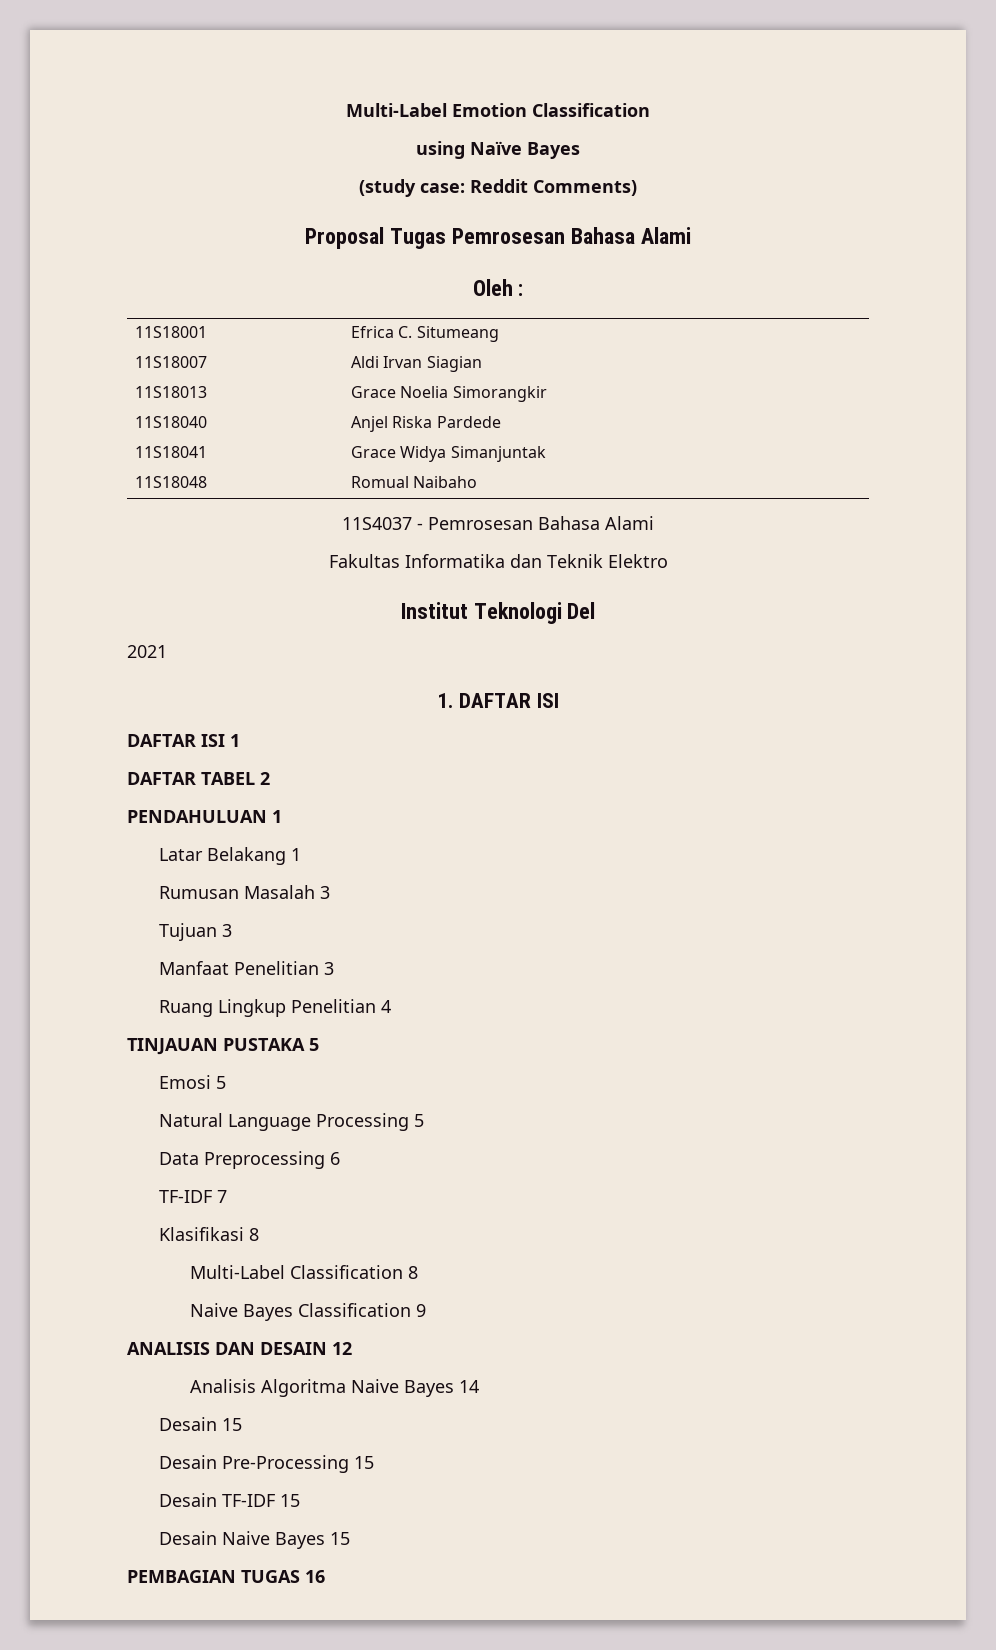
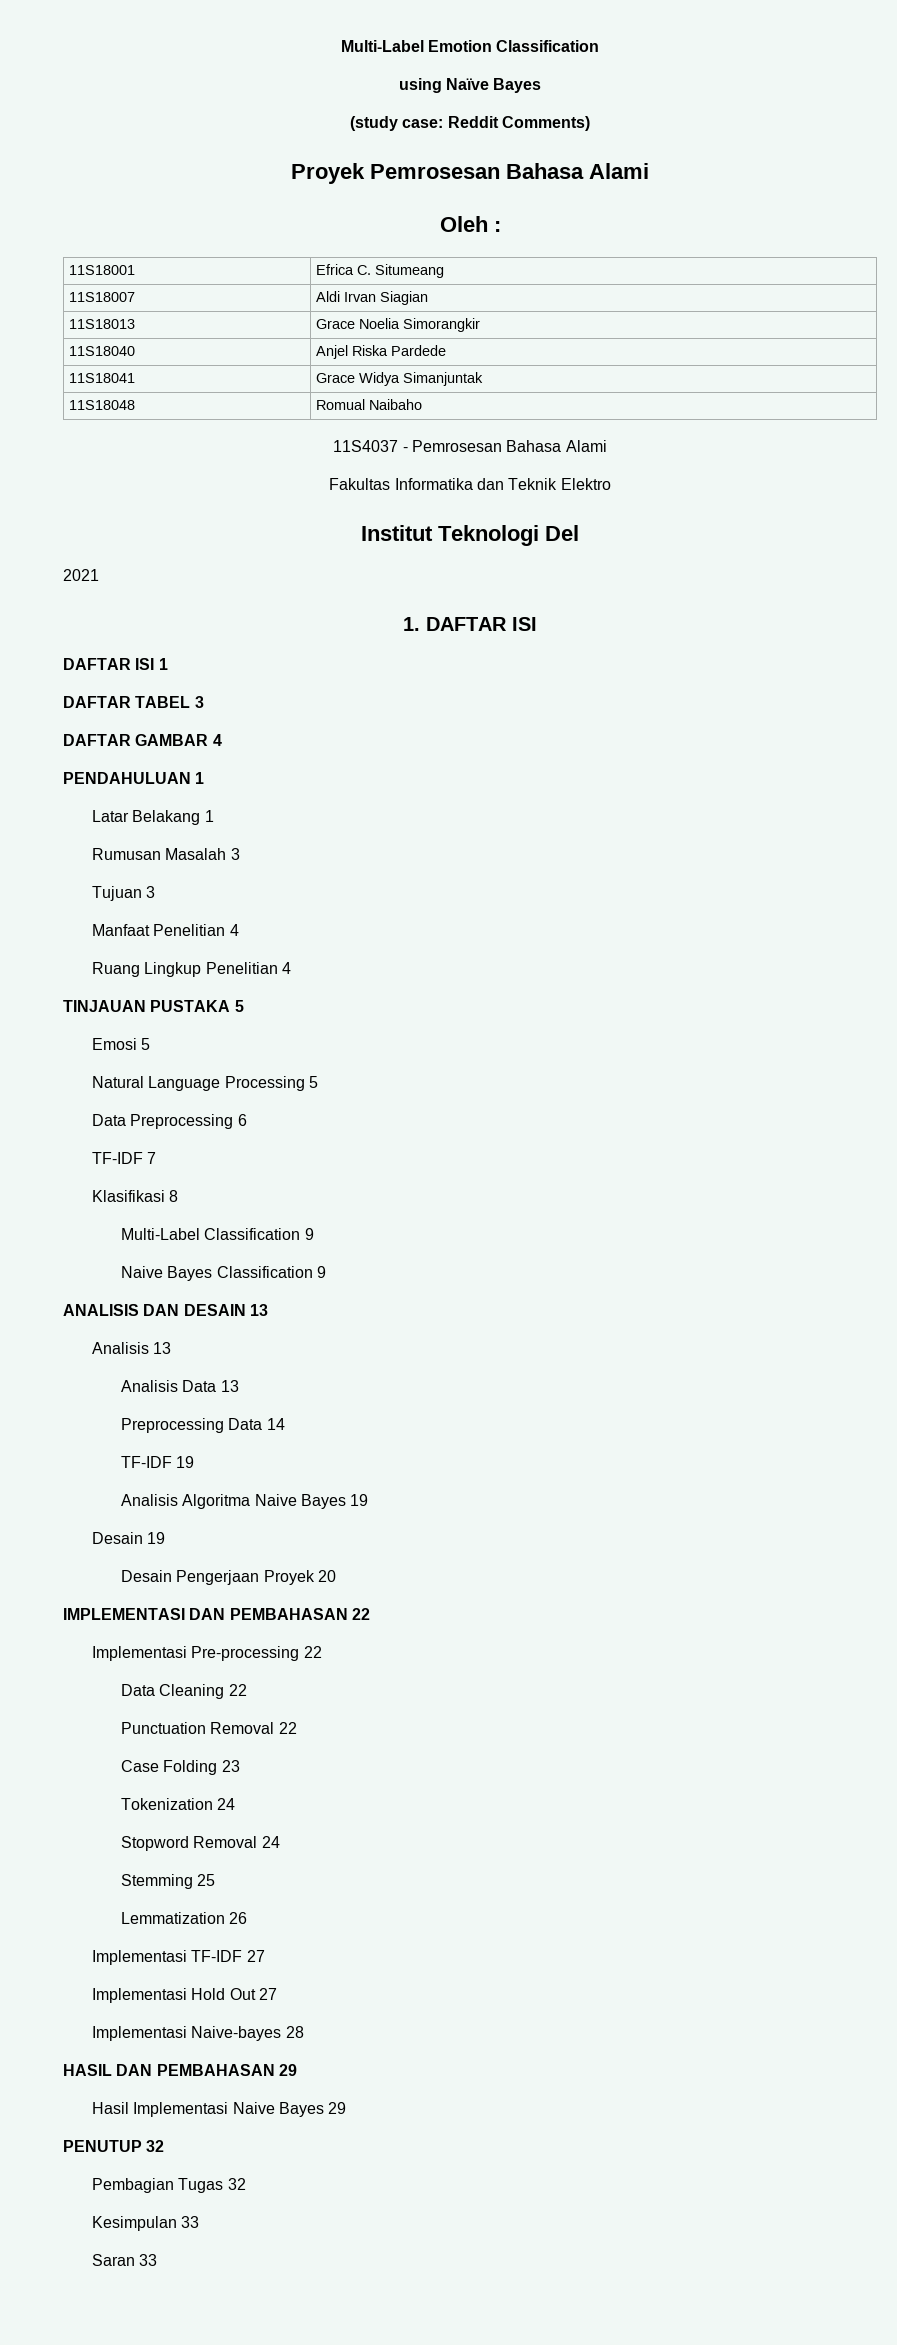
[305,227,447,249] Proposal Tugas -> [291,163,365,184] Proyek
[260,772,270,785] 2 -> [194,696,204,708] [63,734,222,746] 3 // DAFTAR GAMBAR 4
[323,962,334,975] 3 -> [229,924,239,936] 4
[408,1266,419,1279] 8 -> [304,1228,314,1240] 9
[332,1342,352,1355] 12 -> [249,1304,268,1316] [92,1342,172,1354] [121,1380,239,1392] [121,1418,285,1433] [121,1456,195,1468] 13 // Analisis 13 // Analisis Data 13 // Preprocessing Data 14 // TF-IDF 19
[459,1380,480,1393] [158,1417,242,1431] [158,1455,374,1473] [158,1493,300,1507] [158,1531,350,1549] [127,1570,325,1583] 14 // Desain 15 // Desain Pre-Processing 15 // Desain TF-IDF 15 // Desain Naive Bayes 15 // PEMBAGIAN TUGAS 16 -> [350,1494,369,1506] [92,1532,166,1544] [121,1570,336,1585] [63,1608,370,1620] [92,1646,322,1661] [121,1684,247,1699] [121,1722,297,1734] [121,1760,240,1775] [121,1798,236,1810] [121,1836,280,1851] [121,1874,216,1889] [121,1912,248,1924] [92,1950,265,1965] [92,1988,277,2003] [92,2026,304,2041] [63,2064,297,2076] [92,2102,347,2117] [63,2140,165,2152] [92,2178,246,2193] [92,2216,200,2231] [92,2254,158,2266] 19 // Desain 19 // Desain Pengerjaan Proyek 20 // IMPLEMENTASI DAN PEMBAHASAN 22 // Implementasi Pre-processing 22 // Data Cleaning 22 // Punctuation Removal 22 // Case Folding 23 // Tokenization 24 // Stopword Removal 24 // Stemming 25 // Lemmatization 26 // Implementasi TF-IDF 27 // Implementasi Hold Out 27 // Implementasi Naive-bayes 28 // HASIL DAN PEMBAHASAN 29 // Hasil Implementasi Naive Bayes 29 // PENUTUP 32 // Pembagian Tugas 32 // Kesimpulan 33 // Saran 33

